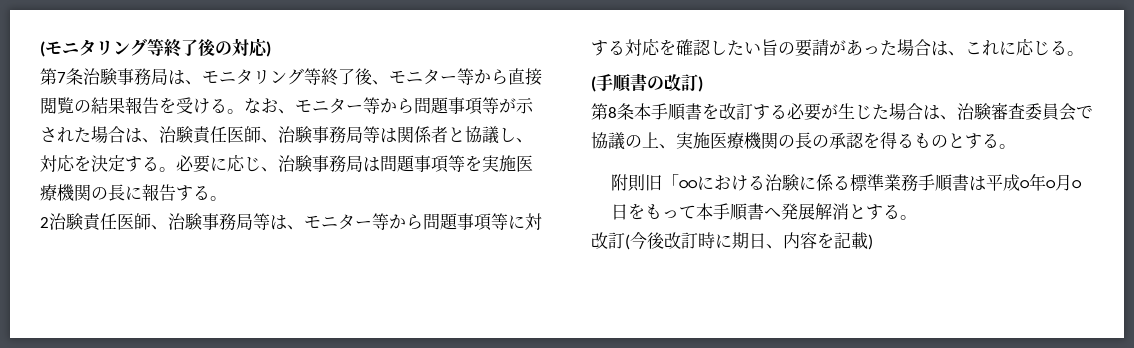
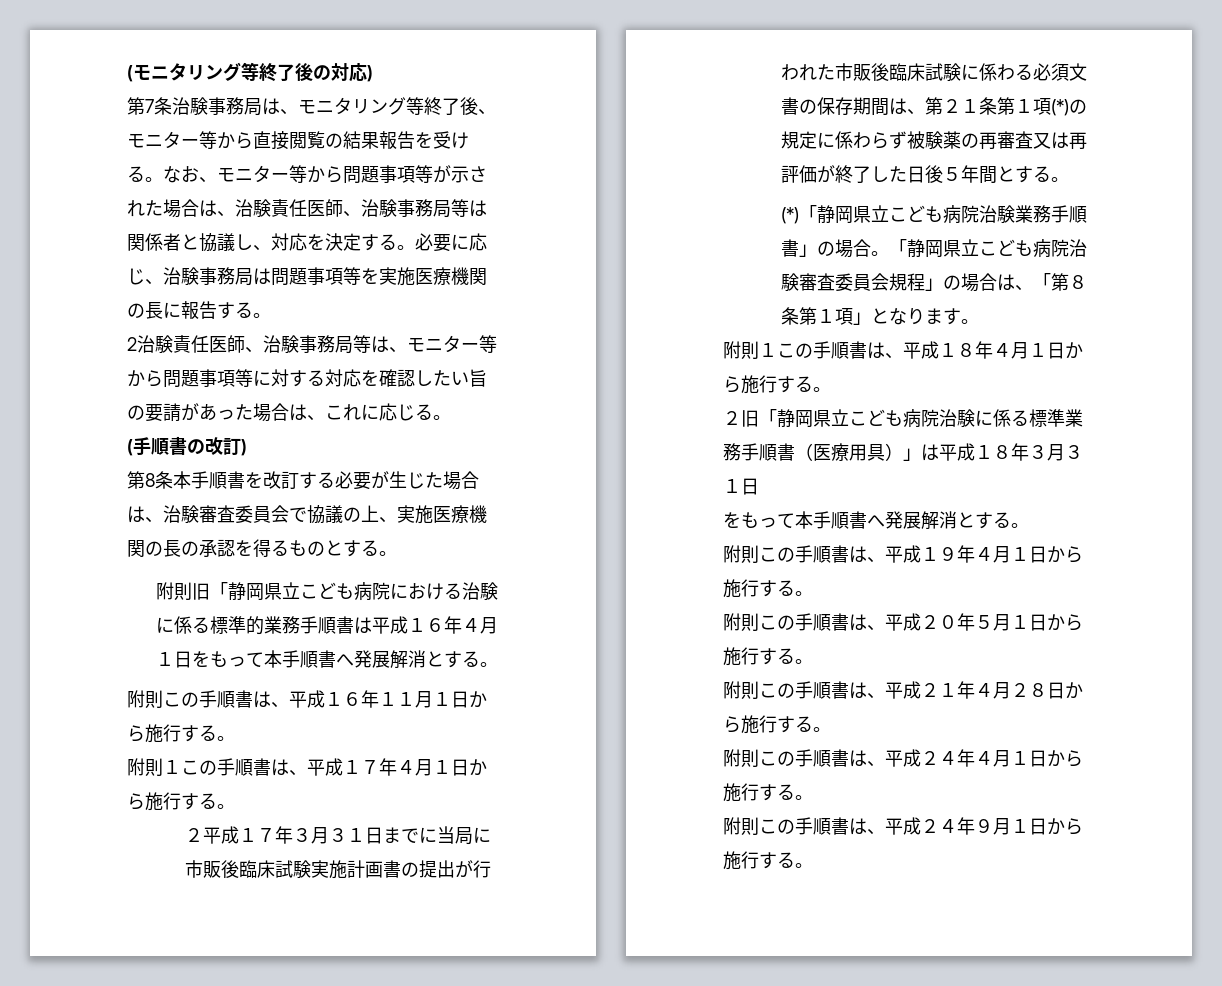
[679,180,699,189] ○○ -> [228,582,391,601] 静岡県立こども病院
(885, 182) none -> [246,616,265,635] 的
[1020,173,1083,191] ○年○月○ -> [408,616,499,634] [156,652,175,666] １６年４月１
[591,231,873,250] 改訂(今後改訂時に期日、内容を記載) -> [127,690,487,709] [127,724,235,743] [127,758,487,777] [127,792,235,811] [185,826,492,845] [185,860,492,879] [781,63,1088,82] [781,97,1088,116] [781,131,1088,150] [781,165,1070,184] [781,205,1088,224] [781,239,1088,258] [781,273,1088,292] [781,307,980,325] [723,341,1083,360] [723,375,831,394] [723,409,1083,428] [723,443,1083,461] [723,478,759,495] [723,511,1029,530] [723,545,1083,564] [723,579,813,598] [723,613,1083,632] [723,647,813,666] [723,681,1083,700] [723,715,831,734] [723,749,1083,768] [723,783,813,802] [723,817,1083,836] [723,851,813,870] 附則この手順書は、平成１６年１１月１日から施行する。 // 附則１この手順書は、平成１７年４月１日から施行する。 // ２平成１７年３月３１日までに当局に市販後臨床試験実施計画書の提出が行われた市販後臨床試験に係わる必須文書の保存期間は、第２１条第１項(*)の規定に係わらず被験薬の再審査又は再評価が終了した日後５年間とする。 // (*)「静岡県立こども病院治験業務手順書」の場合。「静岡県立こども病院治験審査委員会規程」の場合は、「第８条第１項」となります。 // 附則１この手順書は、平成１８年４月１日から施行する。 // ２旧「静岡県立こども病院治験に係る標準業務手順書（医療用具）」は平成１８年３月３１日 // をもって本手順書へ発展解消とする。 // 附則この手順書は、平成１９年４月１日から施行する。 // 附則この手順書は、平成２０年５月１日から施行する。 // 附則この手順書は、平成２１年４月２８日から施行する。 // 附則この手順書は、平成２４年４月１日から施行する。 // 附則この手順書は、平成２４年９月１日から施行する。

